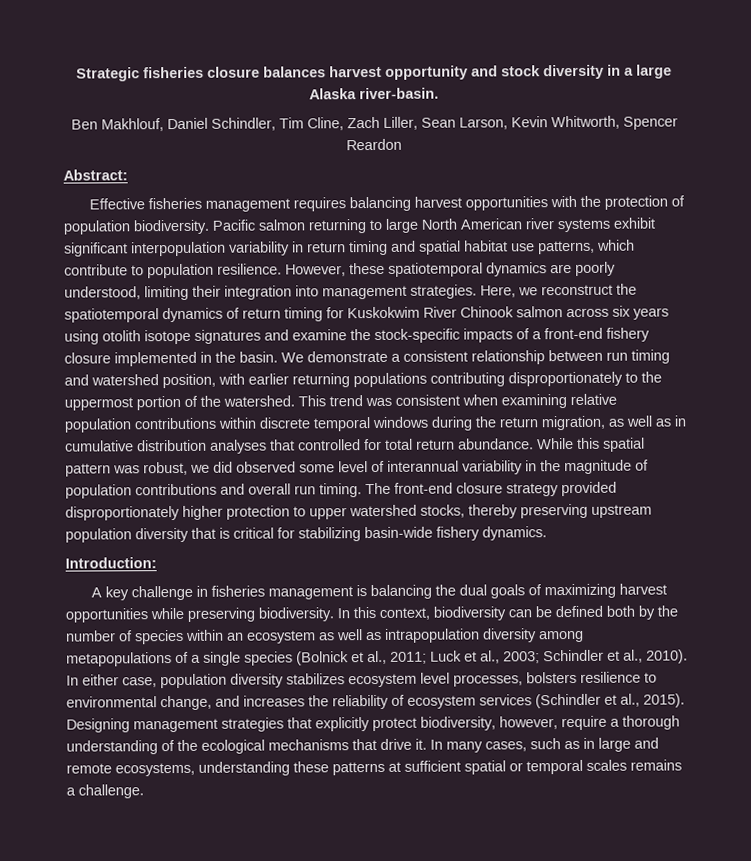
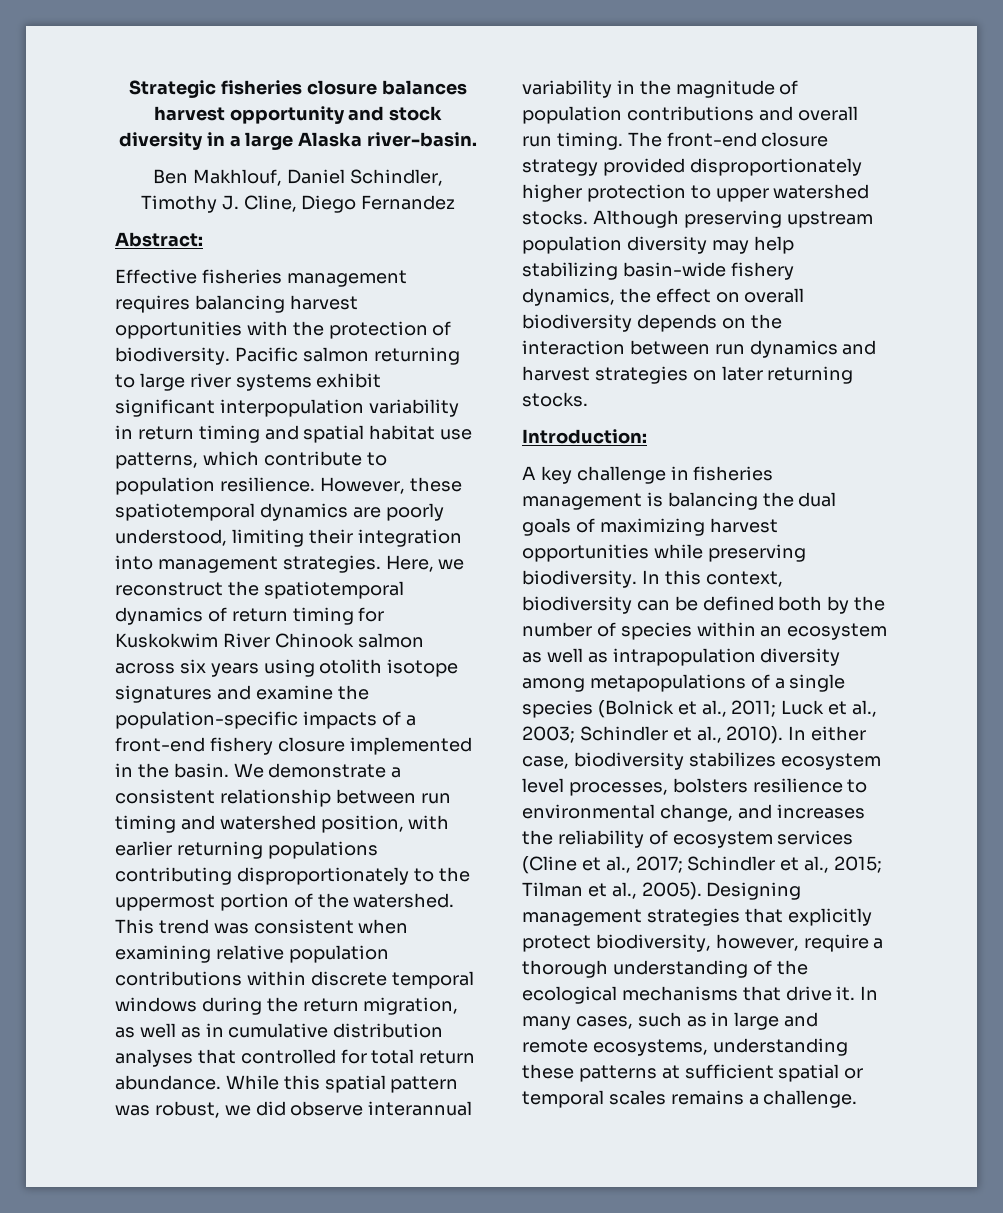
[278,115,678,131] [346,138,402,151] Tim Cline, Zach Liller, Sean Larson, Kevin Whitworth, Spencer Reardon -> [140,195,456,213] Timothy J. Cline, Diego Fernandez
[63,220,131,235] population -> (452, 328) none
[421,218,522,230] North American -> (185, 382) none
[374,328,460,344] stock-specific -> [115,711,298,729] population-specific
[236,460,385,473] observed some level of -> [290,1101,364,1116] observe
[420,504,518,519] stocks, thereby -> [522,210,679,228] stocks. Although
[191,526,547,542] that is critical for stabilizing basin-wide fishery dynamics. -> [711,236,794,254] [522,262,794,280] [522,288,805,306] [522,314,782,332] [522,340,877,358] [522,366,854,384] [522,392,588,407] may help stabilizing basin-wide fishery dynamics, the effect on overall biodiversity depends on the interaction between run dynamics and harvest strategies on later returning stocks.
[160,673,284,689] population diversity -> [573,752,684,770] biodiversity
[535,693,685,709] (Schindler et al., 2015). -> [522,856,883,874] [522,882,702,900] (Cline et al., 2017; Schindler et al., 2015; Tilman et al., 2005).

